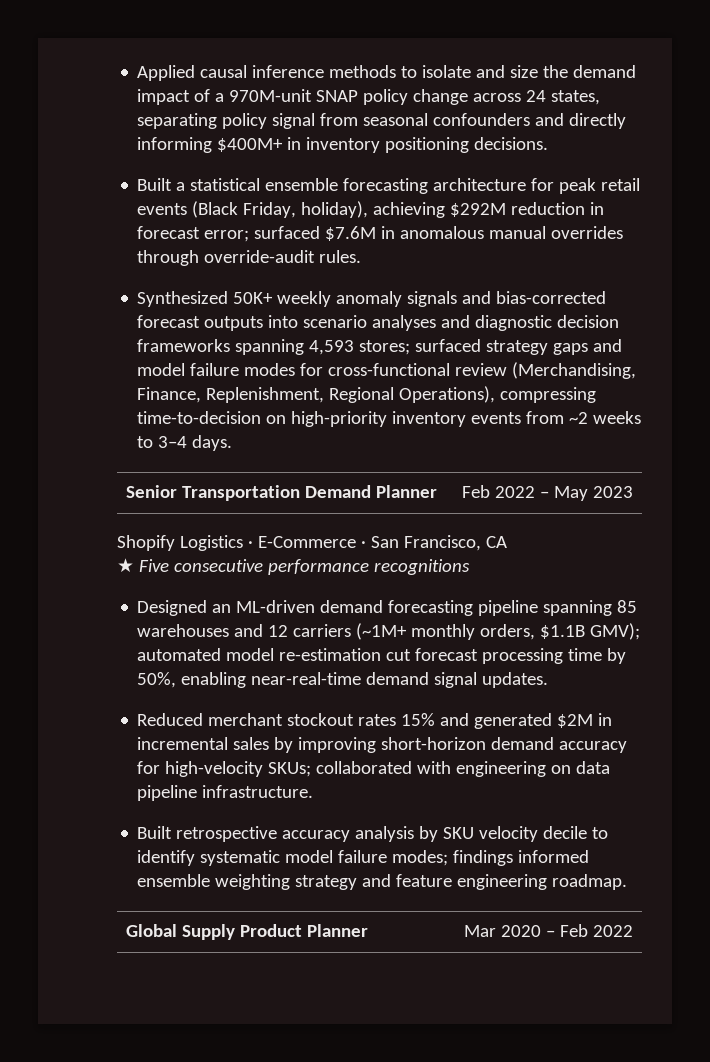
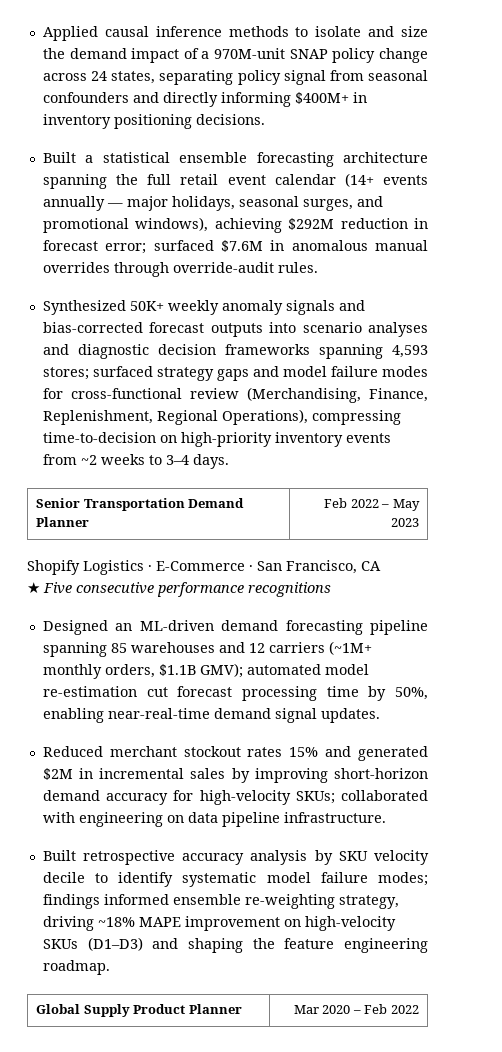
[531,178,641,194] [137,201,369,218] for peak retail events (Black Friday, holiday), -> [42,173,428,189] [42,196,383,211] [42,217,209,233] spanning the full retail event calendar (14+ events annually — major holidays, seasonal surges, and promotional windows),
[215,874,392,890] weighting strategy and -> [244,894,399,909] [42,916,396,931] [42,937,275,953] re-weighting strategy, driving ~18% MAPE improvement on high-velocity SKUs (D1–D3) and shaping the

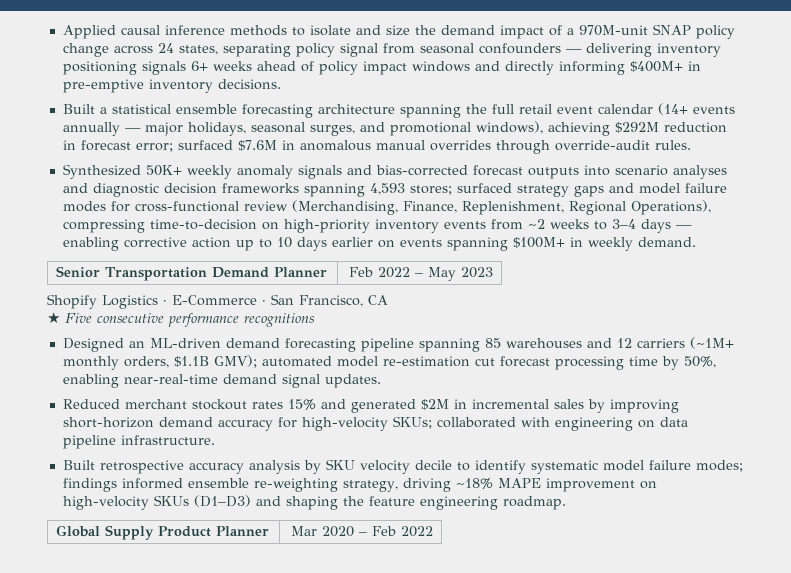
(129, 97) none -> [565,43,721,57] [62,61,470,75] — delivering inventory positioning signals 6+ weeks ahead of policy impact windows
[42,114,192,129] inventory positioning -> [62,79,213,93] pre-emptive inventory
[192,454,229,469] days. -> [640,219,692,233] [62,237,696,251] days — enabling corrective action up to 10 days earlier on events spanning $100M+ in weekly demand.

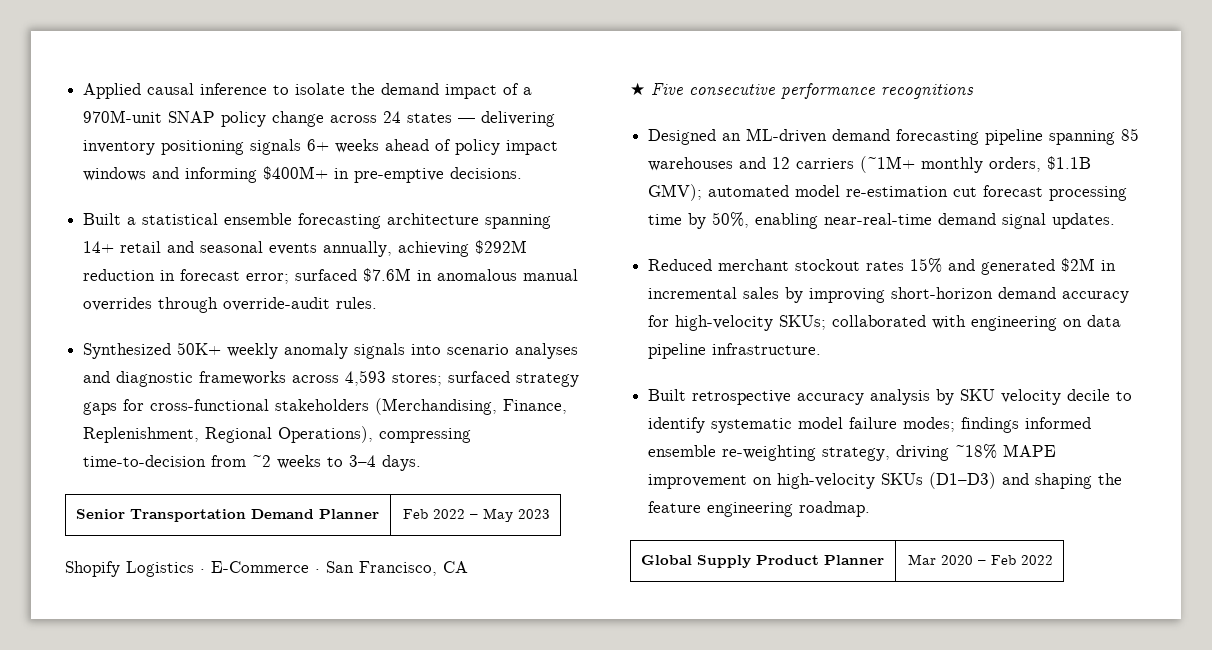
[229,25,287,36] methods -> (268, 89) none
[355,25,410,36] and size -> (346, 89) none
[178,43,561,57] states, separating policy signal from seasonal confounders -> [407,113,453,123] states
[504,61,554,75] directly -> (180, 173) none
[148,79,213,93] inventory -> (445, 175) none
[465,103,735,115] [62,121,543,136] the full retail event calendar (14+ events annually — major holidays, seasonal surges, and promotional windows), -> [83,241,393,257] 14+ retail and seasonal events annually,
[346,165,579,179] and bias-corrected forecast outputs -> (406, 351) none
[163,183,365,197] decision frameworks spanning -> [199,371,340,385] frameworks across
[608,183,727,194] [62,201,106,212] and model failure modes -> (118, 408) none
[243,201,288,211] review -> [275,399,370,411] stakeholders
[261,219,486,233] on high-priority inventory events -> (207, 461) none
[640,219,692,233] [62,237,696,251] days — enabling corrective action up to 10 days earlier on events spanning $100M+ in weekly demand. -> [382,455,422,471] days.

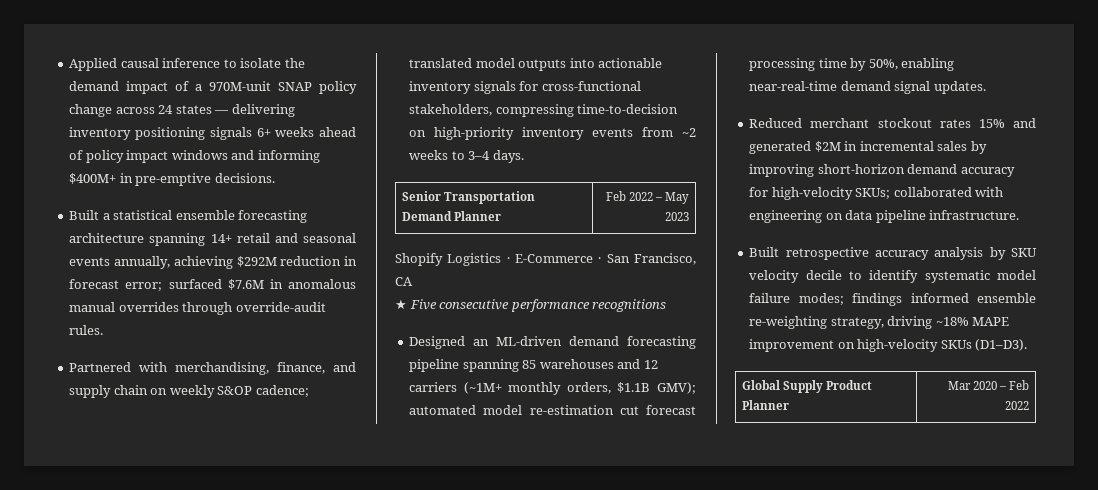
[83,342,579,359] [83,370,580,387] [83,398,568,415] [83,426,472,443] [83,455,207,467] Synthesized 50K+ weekly anomaly signals into scenario analyses and diagnostic frameworks across 4,593 stores; surfaced strategy gaps for cross-functional stakeholders (Merchandising, Finance, Replenishment, Regional Operations), compressing time-to-decision -> [69,362,356,375] [69,385,309,398] [409,58,663,71] [409,81,641,94] [409,104,679,117] [409,127,634,140] Partnered with merchandising, finance, and supply chain on weekly S&OP cadence; translated model outputs into actionable inventory signals for cross-functional stakeholders, compressing time-to-decision on high-priority inventory events
[929,472,1123,489] [648,501,871,517] (D1–D3) and shaping the feature engineering roadmap. -> [975,339,1028,351] (D1–D3).

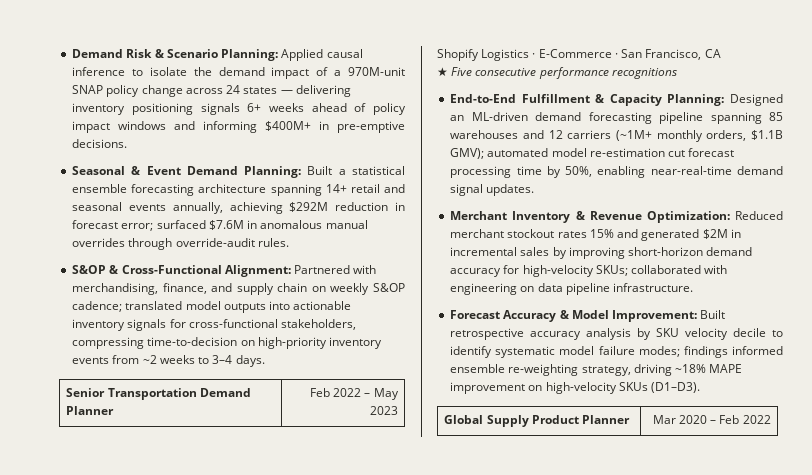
(69, 64) none -> [72,49,279,61] Demand Risk & Scenario Planning:
(275, 178) none -> [72,166,302,178] Seasonal & Event Demand Planning:
(104, 330) none -> [72,265,291,277] S&OP & Cross-Functional Alignment:
(667, 305) none -> [450,94,725,106] End-to-End Fulfillment & Capacity Planning:
(986, 87) none -> [450,211,730,223] Merchant Inventory & Revenue Optimization:
(1020, 215) none -> [450,310,698,322] Forecast Accuracy & Model Improvement:

